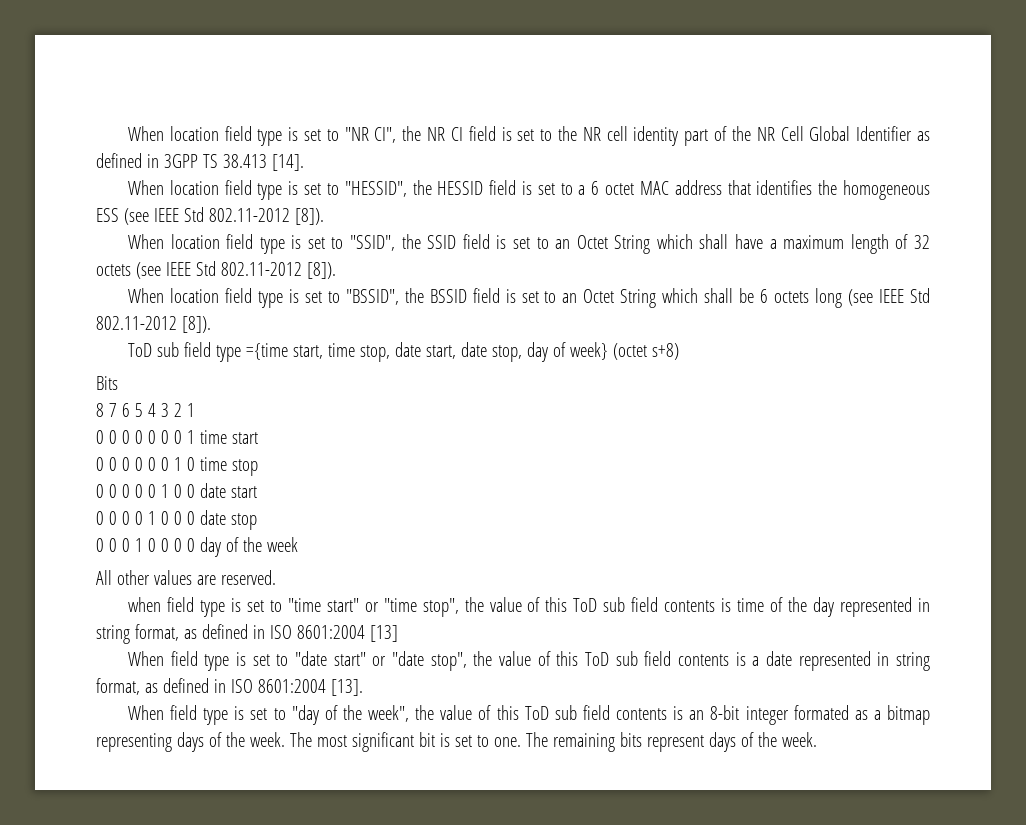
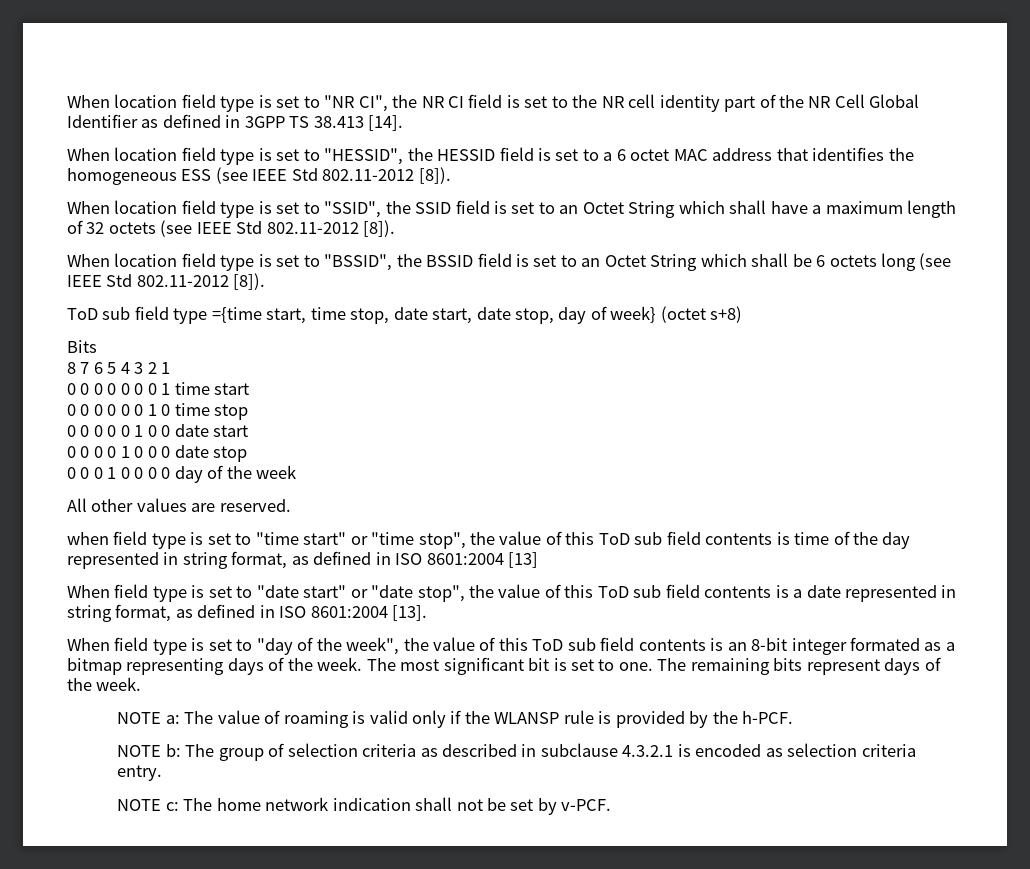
(817, 739) none -> [117,710,794,728] [117,743,916,761] [117,765,163,781] [117,797,612,815] // NOTE a: The value of roaming is valid only if the WLANSP rule is provided by the h-PCF. // NOTE b: The group of selection criteria as described in subclause 4.3.2.1 is encoded as selection criteria entry. // NOTE c: The home network indication shall not be set by v-PCF.

